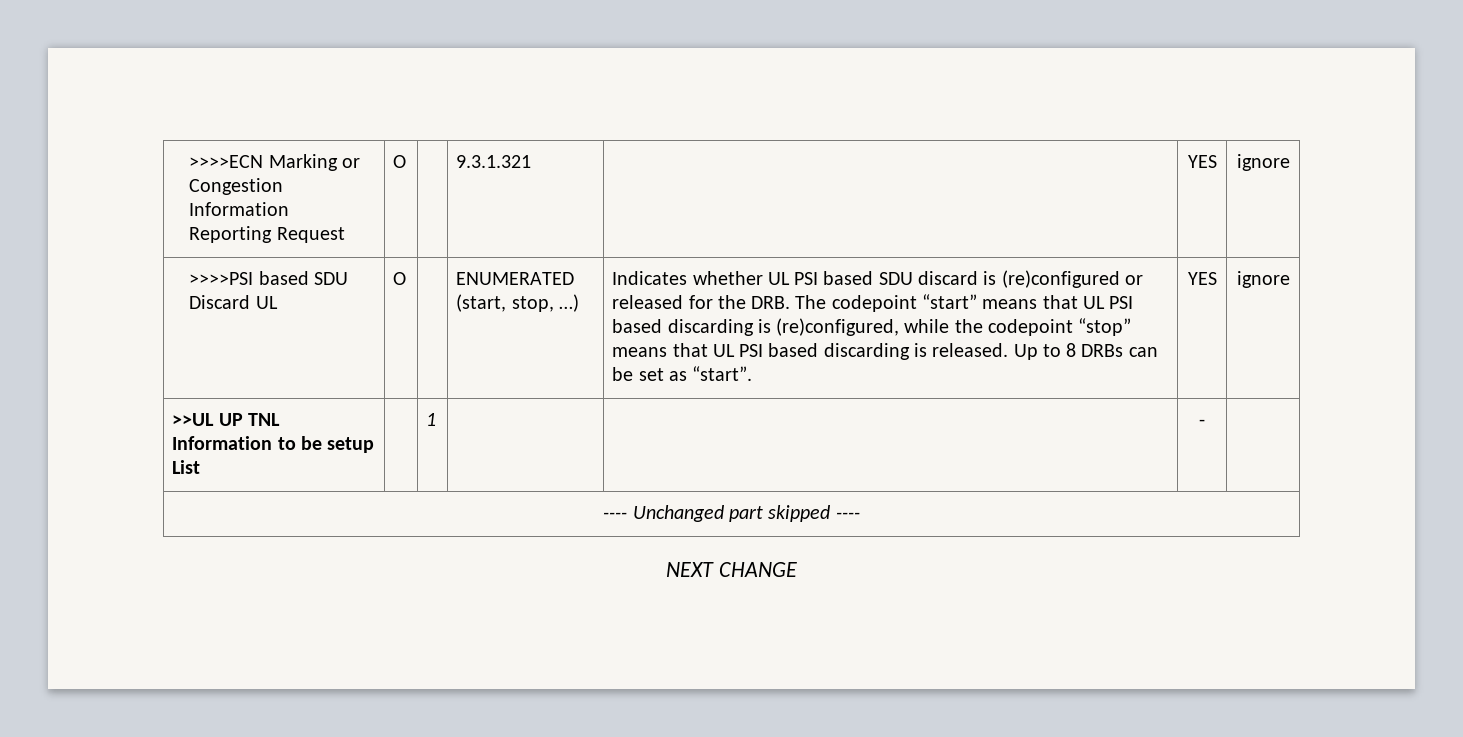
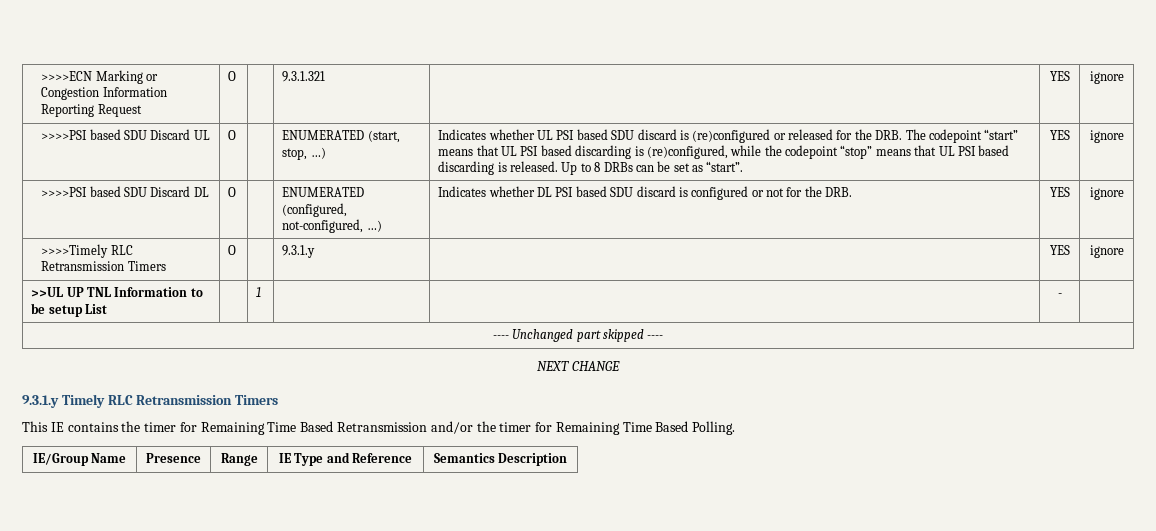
(1290, 279) none -> [41,186,209,197] [228,187,237,197] [282,187,365,197] [282,203,348,217] [282,219,382,233] [438,186,853,200] [1049,187,1070,197] [1089,187,1124,200] [41,244,133,258] [41,261,166,271] [228,245,237,255] [282,245,316,258] [1049,245,1070,255] [1089,245,1124,258] // >>>>PSI based SDU Discard DL | O | | ENUMERATED (configured, not-configured, …) | Indicates whether DL PSI based SDU discard is configured or not for the DRB. | YES | ignore // >>>>Timely RLC Retransmission Timers | O | | 9.3.1.y | | YES | ignore
(797, 569) none -> [22,394,279,408] [22,421,736,435] [32,453,127,466] [146,453,201,463] [220,453,258,466] [278,452,413,466] [433,453,568,466] // 9.3.1.y Timely RLC Retransmission Timers // This IE contains the timer for Remaining Time Based Retransmission and/or the timer for Remaining Time Based Polling. // IE/Group Name | Presence | Range | IE Type and Reference | Semantics Description

